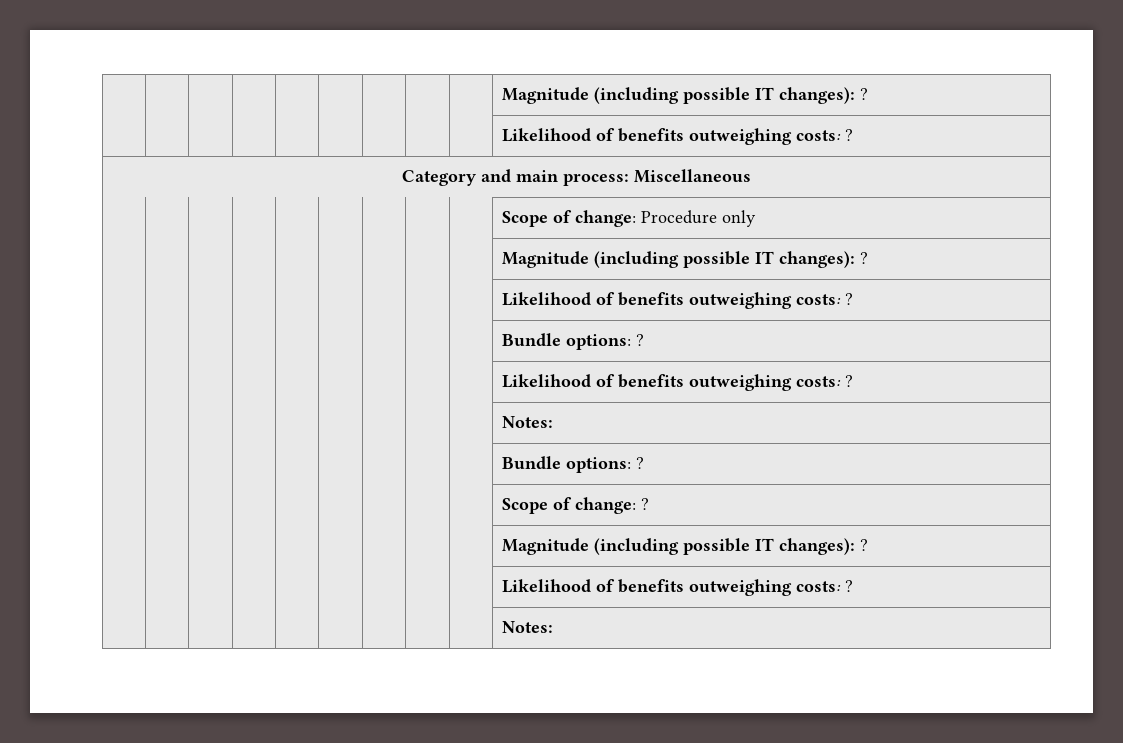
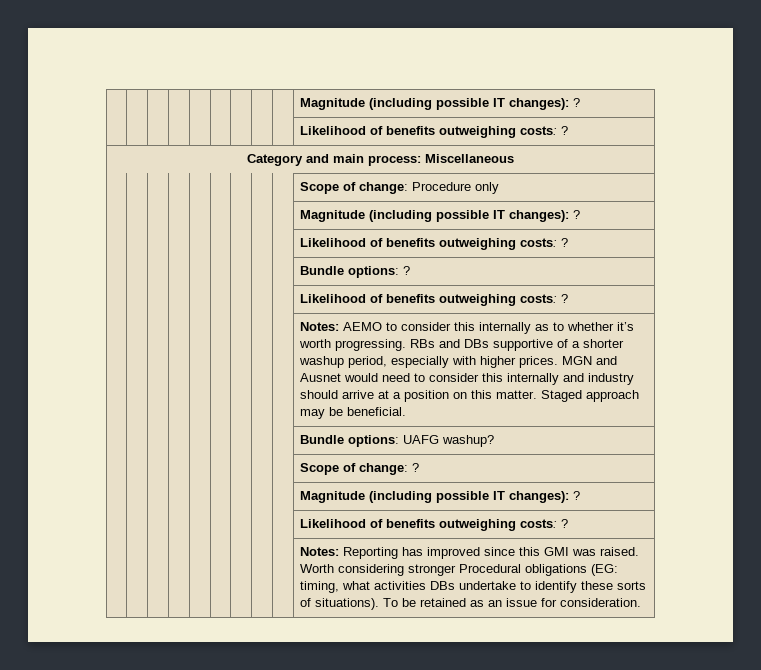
[502,456,645,473] // | | | | | | | | | Bundle options: ? -> [342,322,634,334] [298,339,624,351] [298,356,617,368] [299,373,634,385] [299,390,639,402] [299,407,406,419] [299,435,494,447] AEMO to consider this internally as to whether it’s worth progressing. RBs and DBs supportive of a shorter washup period, especially with higher prices. MGN and Ausnet would need to consider this internally and industry should arrive at a position on this matter. Staged approach may be beneficial. // | | | | | | | | | Bundle options: UAFG washup?
(554, 627) none -> [342,547,639,559] [299,564,618,576] [299,581,646,593] [299,598,641,610] Reporting has improved since this GMI was raised. Worth considering stronger Procedural obligations (EG: timing, what activities DBs undertake to identify these sorts of situations). To be retained as an issue for consideration.

